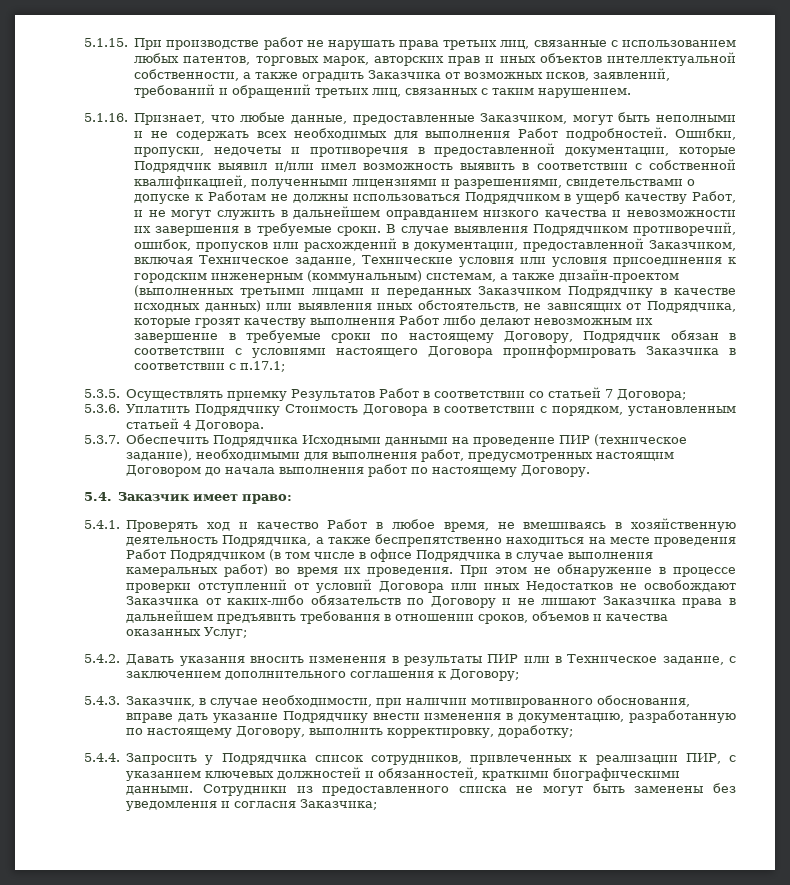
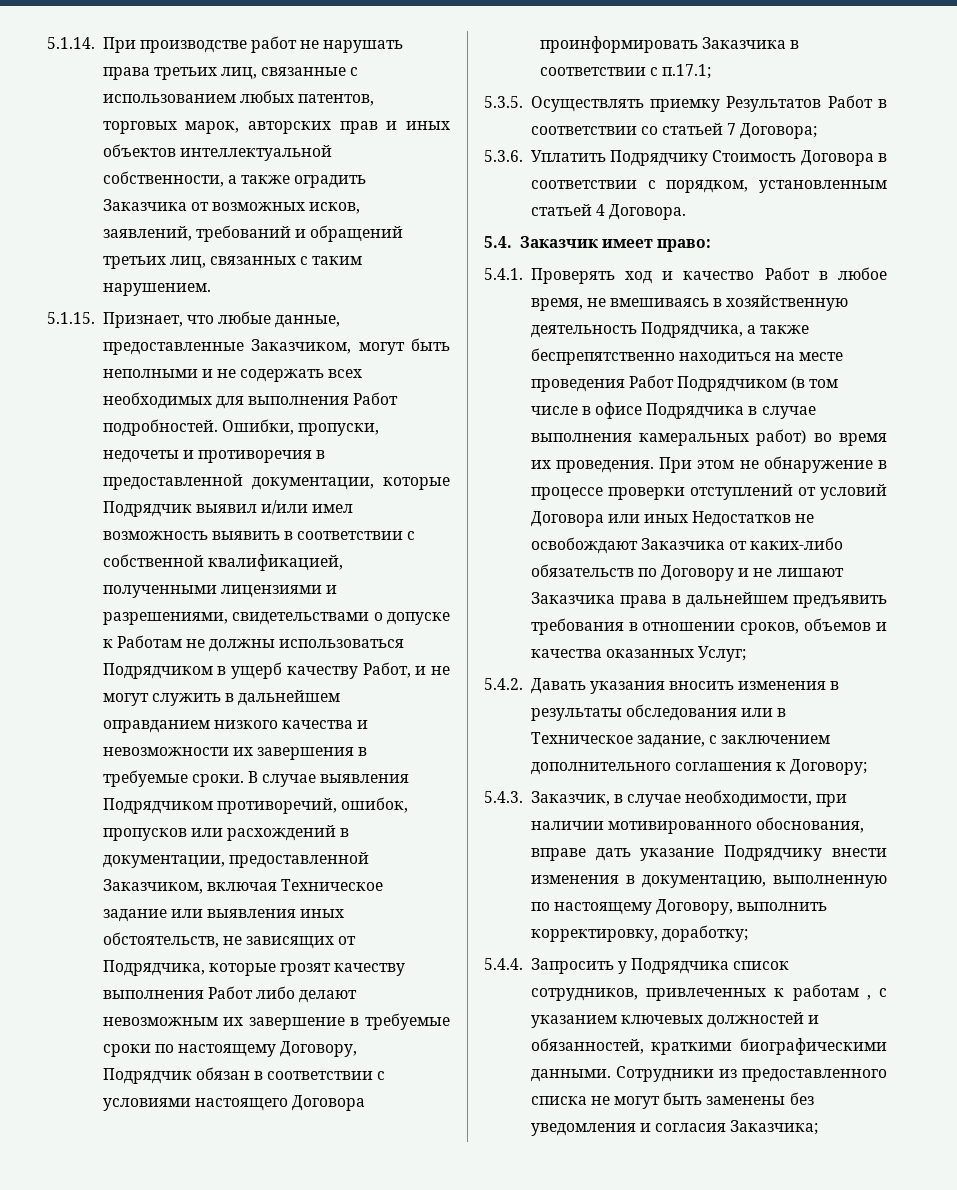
[84,38,128,47] 5.1.15. -> [47,37,95,49] 5.1.14.
[84,113,128,122] 5.1.16. -> [47,312,95,324] 5.1.15.
[295,255,736,267] [134,269,680,283] [134,285,736,298] [134,300,261,312] задание, Технические условия или условия присоединения к городским инженерным (коммунальным) системам, а также дизайн-проектом (выполненных третьими лицами и переданных Заказчиком Подрядчику в качестве исходных данных) -> [102,909,167,922] задание
[84,434,688,447] [126,449,675,462] [126,464,591,477] // 5.3.7. Обеспечить Подрядчика Исходными данными на проведение ПИР (техническое задание), необходимыми для выполнения работ, предусмотренных настоящим Договором до начала выполнения работ по настоящему Договору. -> (687, 212) none
[487,654,519,663] ПИР -> [625,704,737,721] обследования
[629,710,736,723] разработанную -> [773,875,887,888] выполненную
[595,753,721,765] реализации ПИР, -> [792,984,871,1001] работам ,

